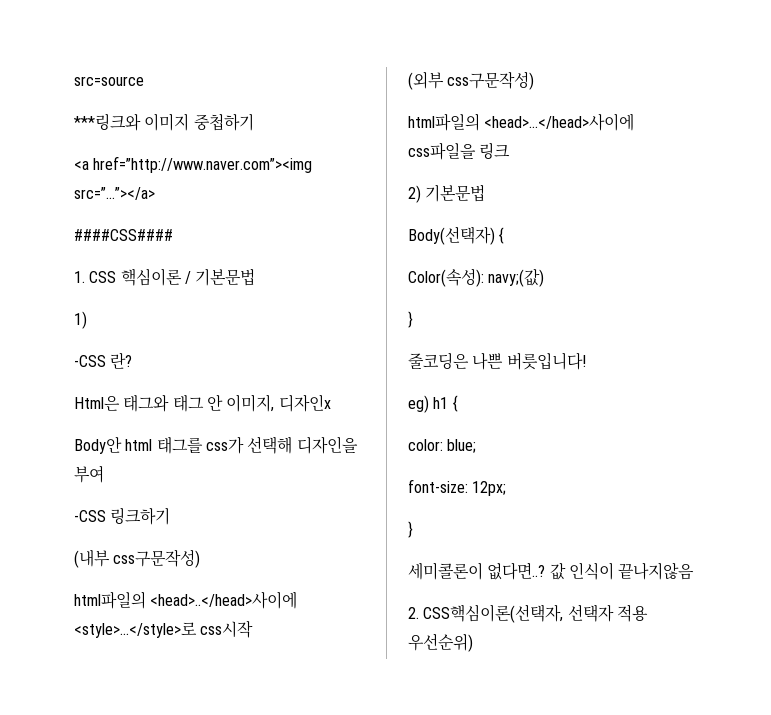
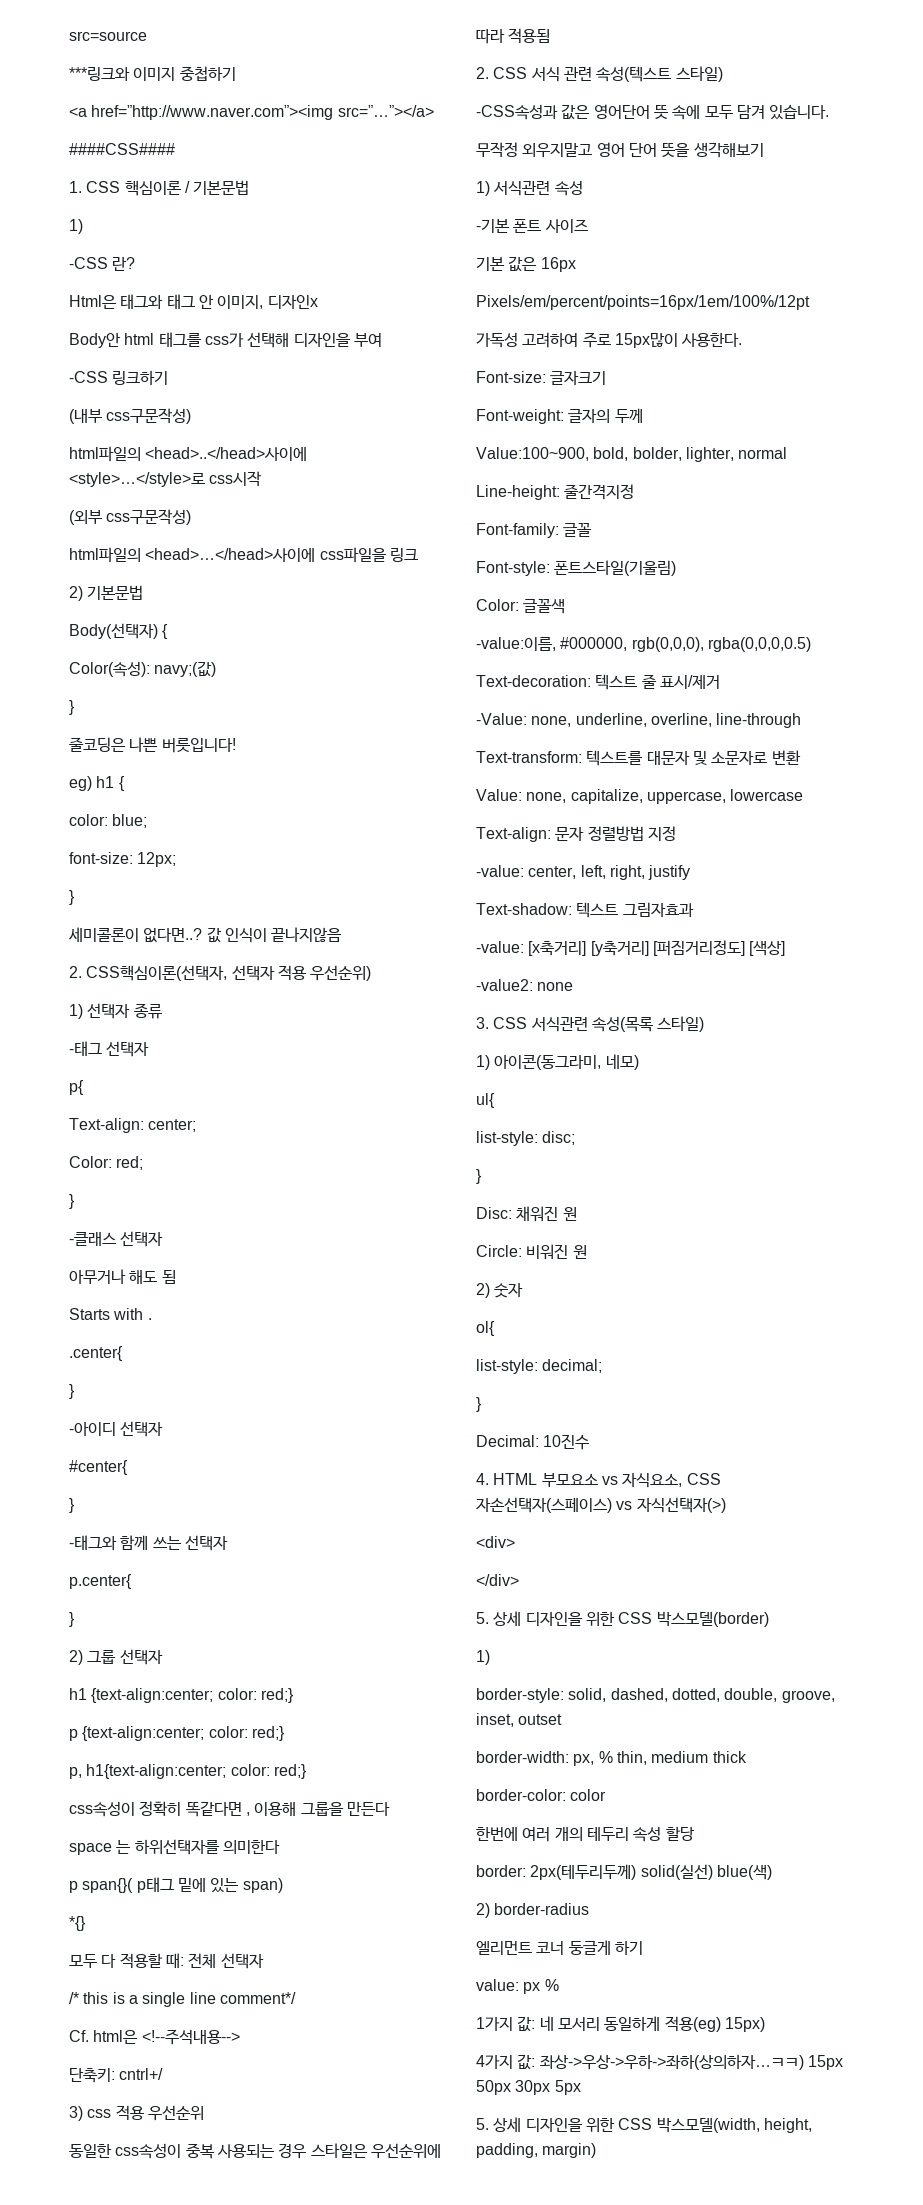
(473, 642) none -> [69,1003,162,1019] [69,1041,150,1057] [69,1080,84,1095] [69,1118,197,1133] [69,1156,144,1170] [69,1194,75,1209] [69,1231,164,1247] [69,1269,176,1284] [69,1308,152,1320] [69,1346,123,1361] [69,1384,75,1399] [69,1421,164,1437] [69,1460,128,1475] [69,1498,75,1513] [69,1535,228,1551] [69,1574,132,1589] [69,1612,75,1627] [69,1649,163,1665] [69,1688,294,1703] [69,1726,285,1741] [69,1764,307,1779] [69,1801,390,1817] [69,1839,280,1855] [69,1877,283,1893] [69,1916,86,1931] [69,1953,264,1969] [69,1992,296,2007] [69,2029,240,2045] [69,2068,164,2083] [69,2105,204,2121] [69,2143,441,2159] [476,28,551,44] [476,66,723,82] [476,104,830,120] [476,142,764,158] [476,180,583,196] [476,219,588,233] [476,256,576,272] [476,295,810,310] [476,332,743,348] [476,371,607,385] [476,408,643,424] [476,447,788,462] [476,484,635,500] [476,523,593,538] [476,560,677,576] [476,599,566,614] [476,637,811,652] [476,674,720,690] [476,713,802,728] [476,750,801,766] [476,789,804,804] [476,826,676,842] [476,865,691,880] [476,902,694,918] [476,940,786,956] [476,979,574,991] [476,1016,705,1032] [476,1054,639,1070] [476,1093,495,1108] [476,1131,576,1146] [476,1169,482,1184] [476,1206,577,1222] [476,1244,587,1260] [476,1283,524,1298] [476,1321,495,1336] [476,1359,603,1374] [476,1397,482,1412] [476,1434,590,1450] [476,1473,721,1488] [476,1497,726,1513] [476,1536,515,1548] [476,1574,519,1586] [476,1611,769,1627] [476,1650,490,1665] [476,1688,835,1703] [476,1713,563,1727] [476,1751,747,1766] [476,1789,607,1801] [476,1826,695,1842] [476,1864,772,1880] [476,1903,590,1918] [476,1940,643,1955] [476,1979,559,1994] [476,2016,765,2032] [476,2054,843,2070] [476,2080,581,2095] [476,2117,812,2133] [476,2143,597,2158] // 1) 선택자 종류 // -태그 선택자 // p{ // Text-align: center; // Color: red; // } // -클래스 선택자 // 아무거나 해도 됨 // Starts with . // .center{ // } // -아이디 선택자 // #center{ // } // -태그와 함께 쓰는 선택자 // p.center{ // } // 2) 그룹 선택자 // h1 {text-align:center; color: red;} // p {text-align:center; color: red;} // p, h1{text-align:center; color: red;} // css속성이 정확히 똑같다면 , 이용해 그룹을 만든다 // space 는 하위선택자를 의미한다 // p span{}( p태그 밑에 있는 span) // *{} // 모두 다 적용할 때: 전체 선택자 // /* this is a single line comment*/ // Cf. html은 <!--주석내용--> // 단축키: cntrl+/ // 3) css 적용 우선순위 // 동일한 css속성이 중복 사용되는 경우 스타일은 우선순위에 따라 적용됨 // 2. CSS 서식 관련 속성(텍스트 스타일) // -CSS속성과 값은 영어단어 뜻 속에 모두 담겨 있습니다. // 무작정 외우지말고 영어 단어 뜻을 생각해보기 // 1) 서식관련 속성 // -기본 폰트 사이즈 // 기본 값은 16px // Pixels/em/percent/points=16px/1em/100%/12pt // 가독성 고려하여 주로 15px많이 사용한다. // Font-size: 글자크기 // Font-weight: 글자의 두께 // Value:100~900, bold, bolder, lighter, normal // Line-height: 줄간격지정 // Font-family: 글꼴 // Font-style: 폰트스타일(기울림) // Color: 글꼴색 // -value:이름, #000000, rgb(0,0,0), rgba(0,0,0,0.5) // Text-decoration: 텍스트 줄 표시/제거 // -Value: none, underline, overline, line-through // Text-transform: 텍스트를 대문자 및 소문자로 변환 // Value: none, capitalize, uppercase, lowercase // Text-align: 문자 정렬방법 지정 // -value: center, left, right, justify // Text-shadow: 텍스트 그림자효과 // -value: [x축거리] [y축거리] [퍼짐거리정도] [색상] // -value2: none // 3. CSS 서식관련 속성(목록 스타일) // 1) 아이콘(동그라미, 네모) // ul{ // list-style: disc; // } // Disc: 채워진 원 // Circle: 비워진 원 // 2) 숫자 // ol{ // list-style: decimal; // } // Decimal: 10진수 // 4. HTML 부모요소 vs 자식요소, CSS 자손선택자(스페이스) vs 자식선택자(>) // <div> // </div> // 5. 상세 디자인을 위한 CSS 박스모델(border) // 1) // border-style: solid, dashed, dotted, double, groove, inset, outset // border-width: px, % thin, medium thick // border-color: color // 한번에 여러 개의 테두리 속성 할당 // border: 2px(테두리두께) solid(실선) blue(색) // 2) border-radius // 엘리먼트 코너 둥글게 하기 // value: px % // 1가지 값: 네 모서리 동일하게 적용(eg) 15px) // 4가지 값: 좌상->우상->우하->좌하(상의하자…ㅋㅋ) 15px 50px 30px 5px // 5. 상세 디자인을 위한 CSS 박스모델(width, height, padding, margin)

